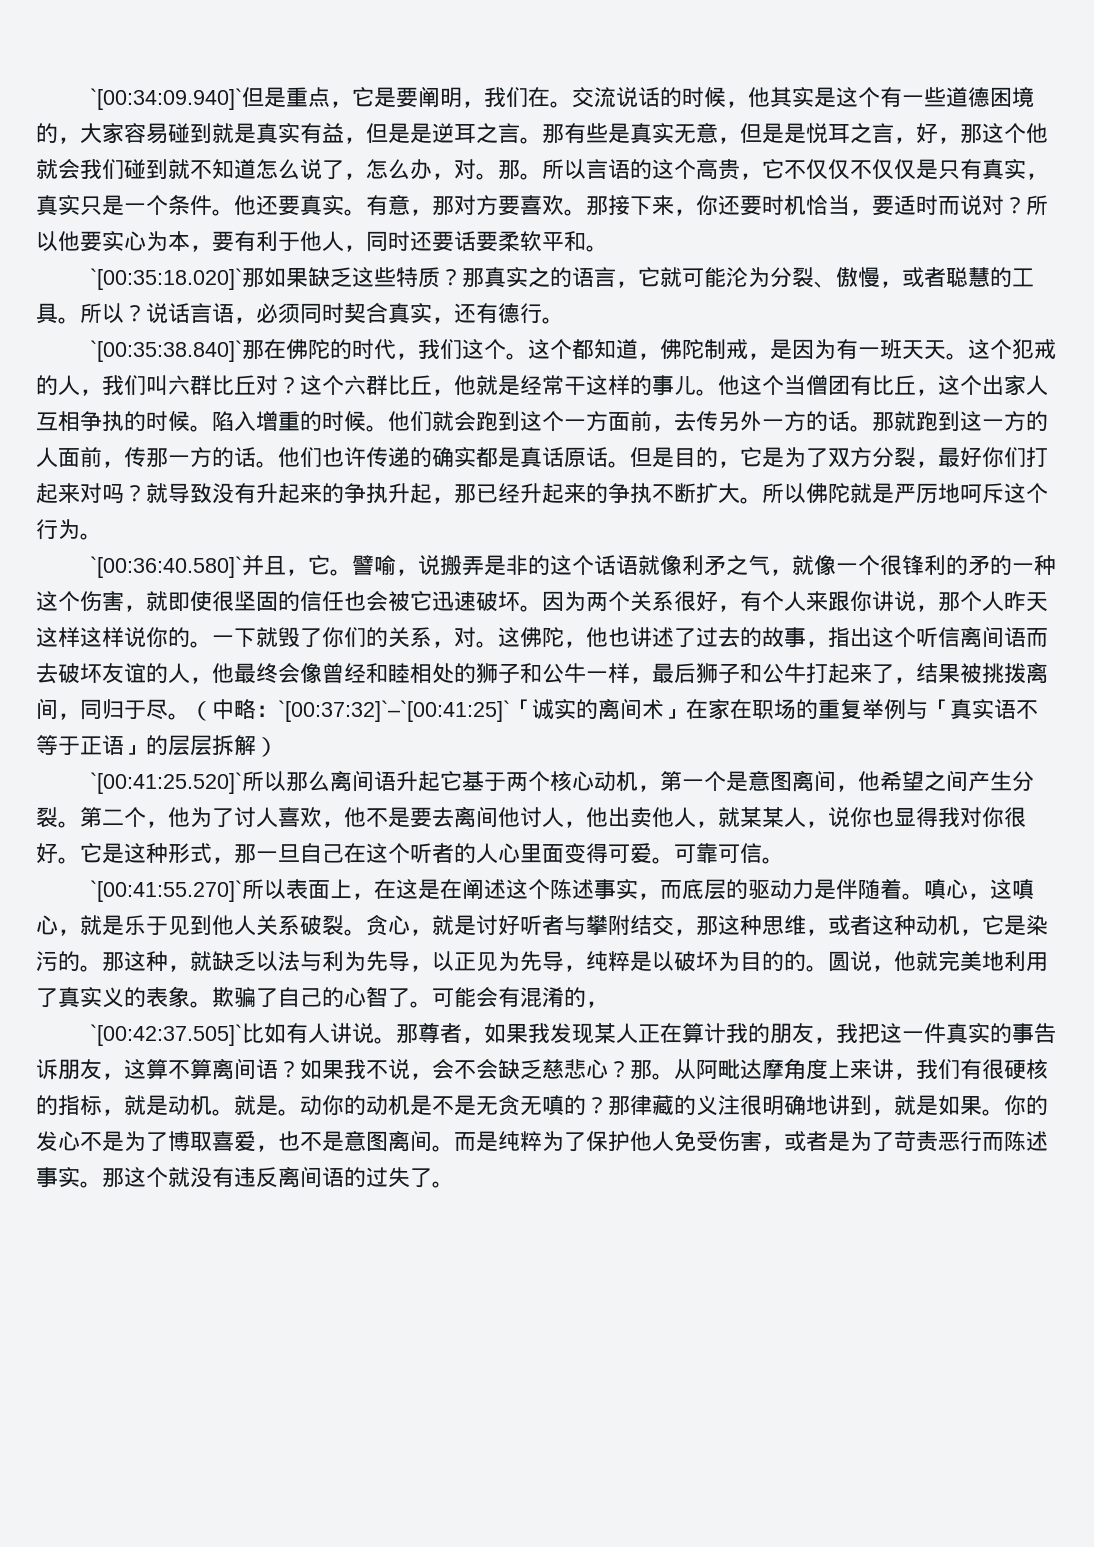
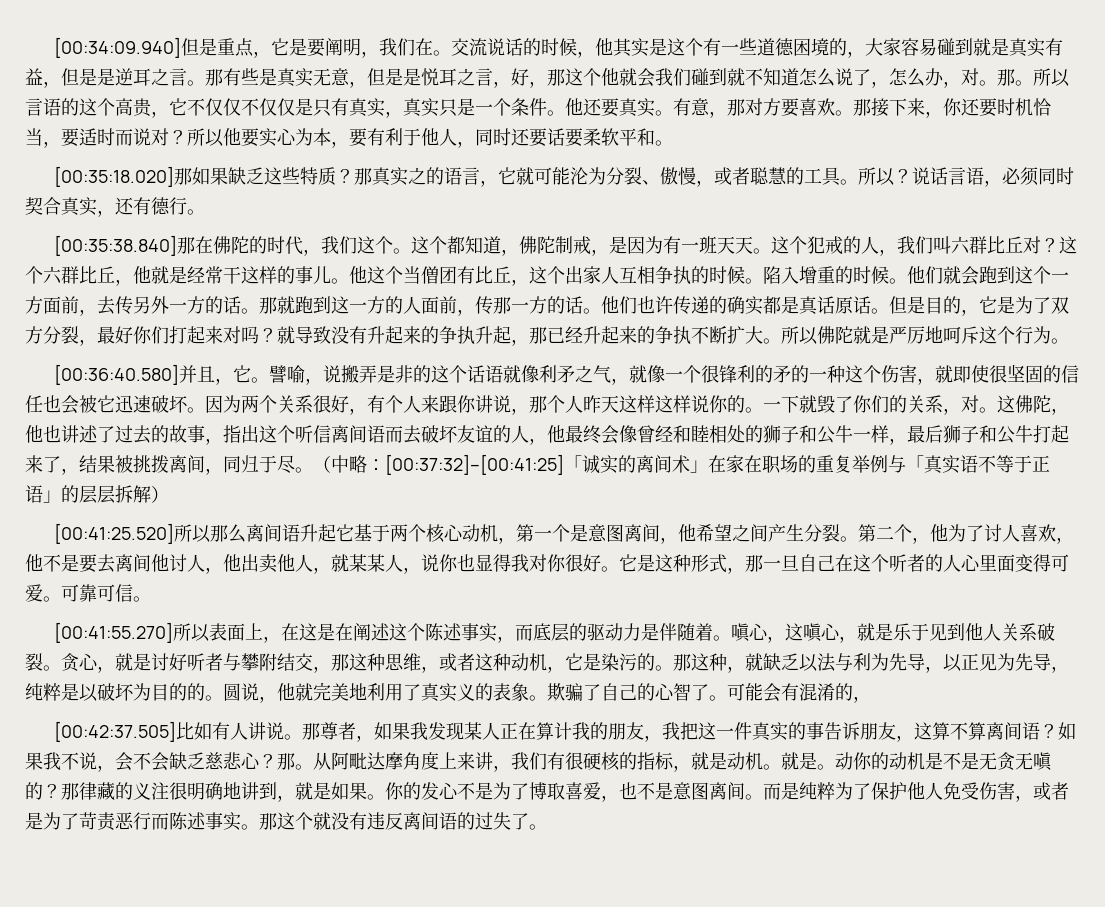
[90,88,243,110] `[00:34:09.940]` -> [54,37,182,58] [00:34:09.940]
[90,268,243,290] `[00:35:18.020]` -> [54,166,175,187] [00:35:18.020]
[90,340,243,362] `[00:35:38.840]` -> [54,235,178,256] [00:35:38.840]
[90,556,243,578] `[00:36:40.580]` -> [54,364,180,385] [00:36:40.580]
[278,700,510,722] `[00:37:32]`–`[00:41:25]` -> [385,454,564,475] [00:37:32]–[00:41:25]
[90,772,243,794] `[00:41:25.520]` -> [54,523,175,544] [00:41:25.520]
[90,880,243,902] `[00:41:55.270]` -> [54,622,174,643] [00:41:55.270]
[90,1024,243,1046] `[00:42:37.505]` -> [54,721,177,742] [00:42:37.505]

